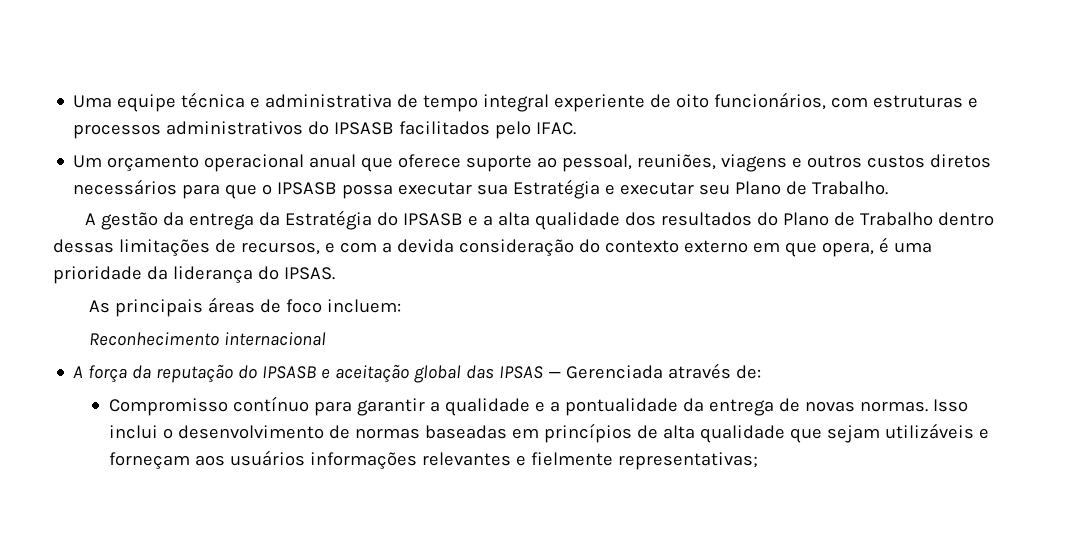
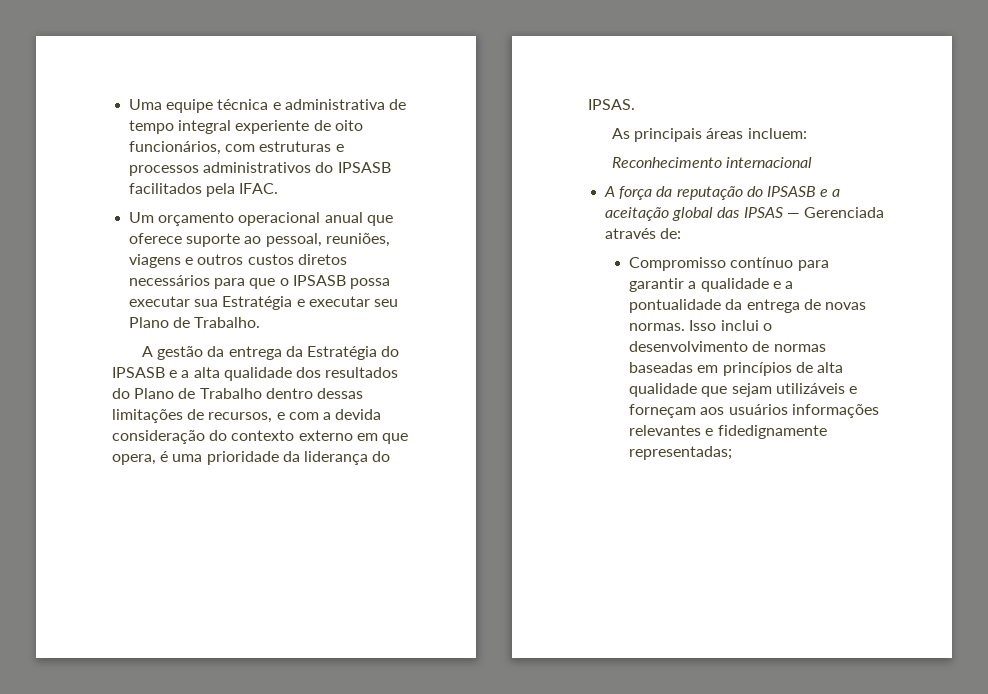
[495,121,532,139] pelo -> [206,183,236,197] pela
[259,299,322,313] de foco -> (744, 133) none
(331, 373) none -> [832,189,841,197] a
[530,452,758,470] fielmente representativas; -> [717,425,827,439] [629,446,733,460] fidedignamente representadas;

